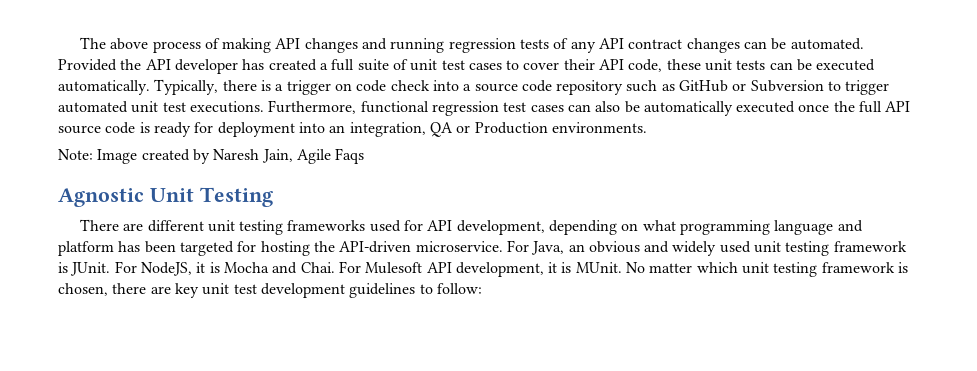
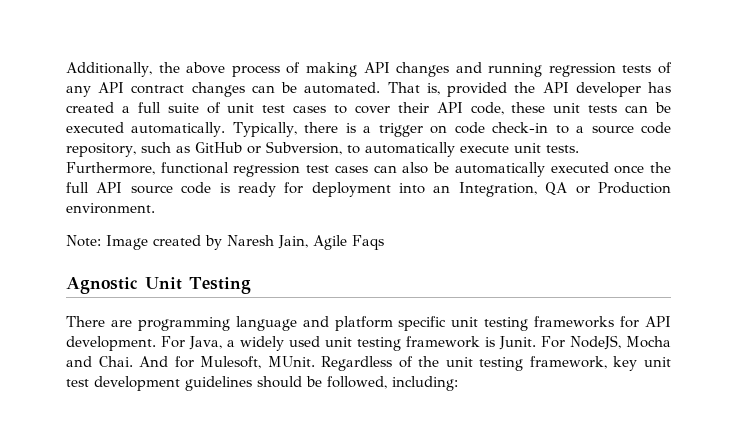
[79,37,106,49] The -> [66,62,180,77] Additionally, the
[58,59,117,71] Provided -> [387,82,508,97] That is, provided
[390,80,459,91] check into -> [492,122,569,134] check-in to
[556,80,624,95] repository -> [66,143,136,157] repository,
[750,80,890,95] [58,101,264,113] Subversion to trigger automated unit test executions. -> [265,141,579,157] Subversion, to automatically execute unit tests.
[349,122,426,137] integration, -> [458,182,537,197] Integration,
[551,122,647,133] environments. -> [66,203,155,214] environment.
[147,220,863,235] [58,240,670,256] different unit testing frameworks used for API development, depending on what programming language and platform has been targeted for hosting the API-driven microservice. For Java, an obvious and -> [137,316,671,331] [66,336,235,351] programming language and platform specific unit testing frameworks for API development. For Java, a
[70,262,111,276] JUnit. -> [499,336,536,350] Junit.
[196,262,220,273] it is -> (621, 342) none
[338,261,909,277] [58,283,171,296] For Mulesoft API development, it is MUnit. No matter which unit testing framework is chosen, there are -> [139,356,607,371] And for Mulesoft, MUnit. Regardless of the unit testing framework,
[419,283,482,294] to follow: -> [257,376,458,391] should be followed, including:

